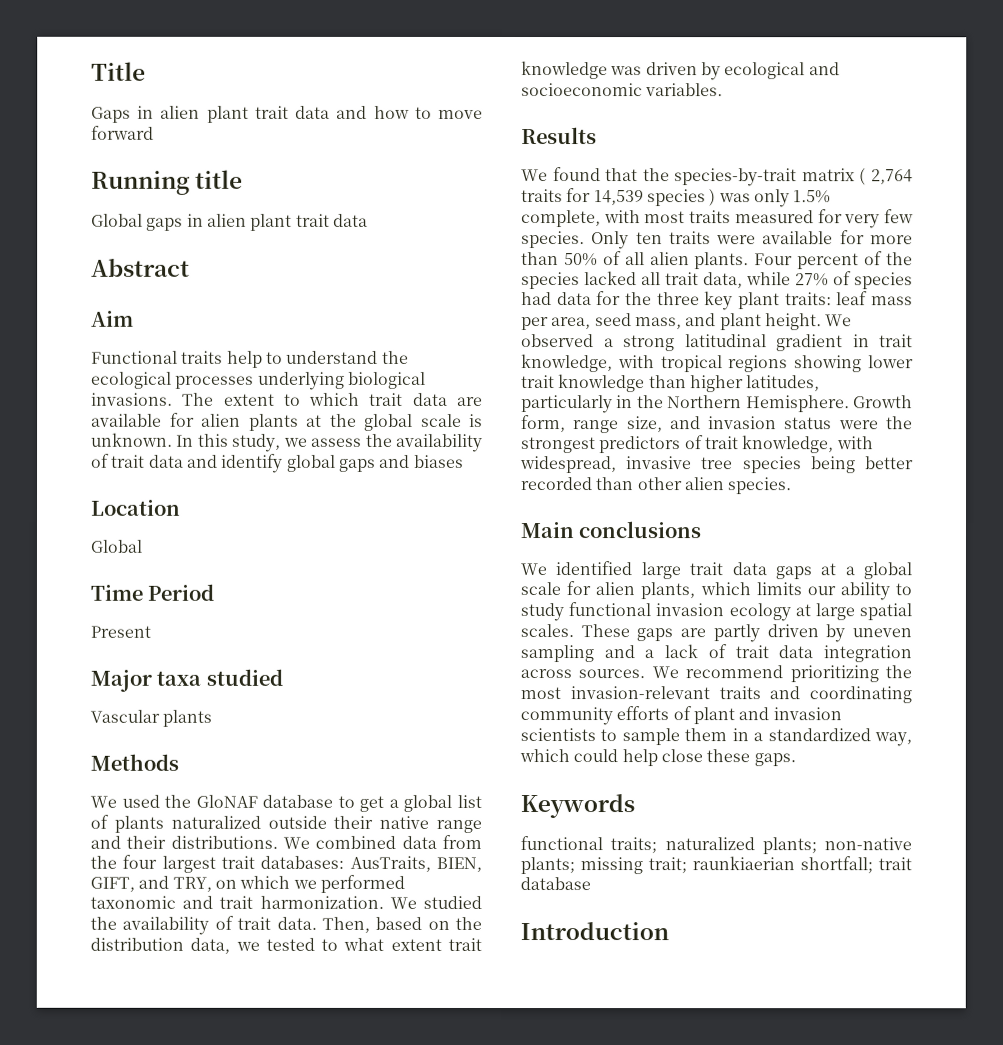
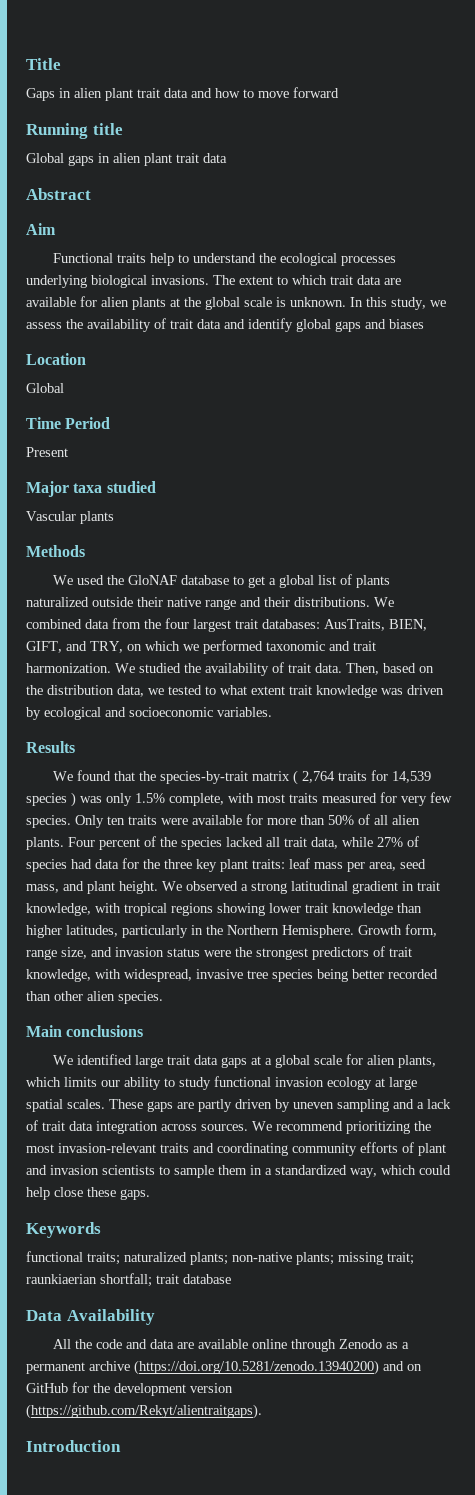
(591, 884) none -> [26,1309,155,1325] [52,1339,409,1352] [26,1360,422,1375] [26,1382,233,1396] [26,1404,262,1419] // Data Availability // All the code and data are available online through Zenodo as a permanent archive (https://doi.org/10.5281/zenodo.13940200) and on GitHub for the development version (https://github.com/Rekyt/alientraitgaps).

